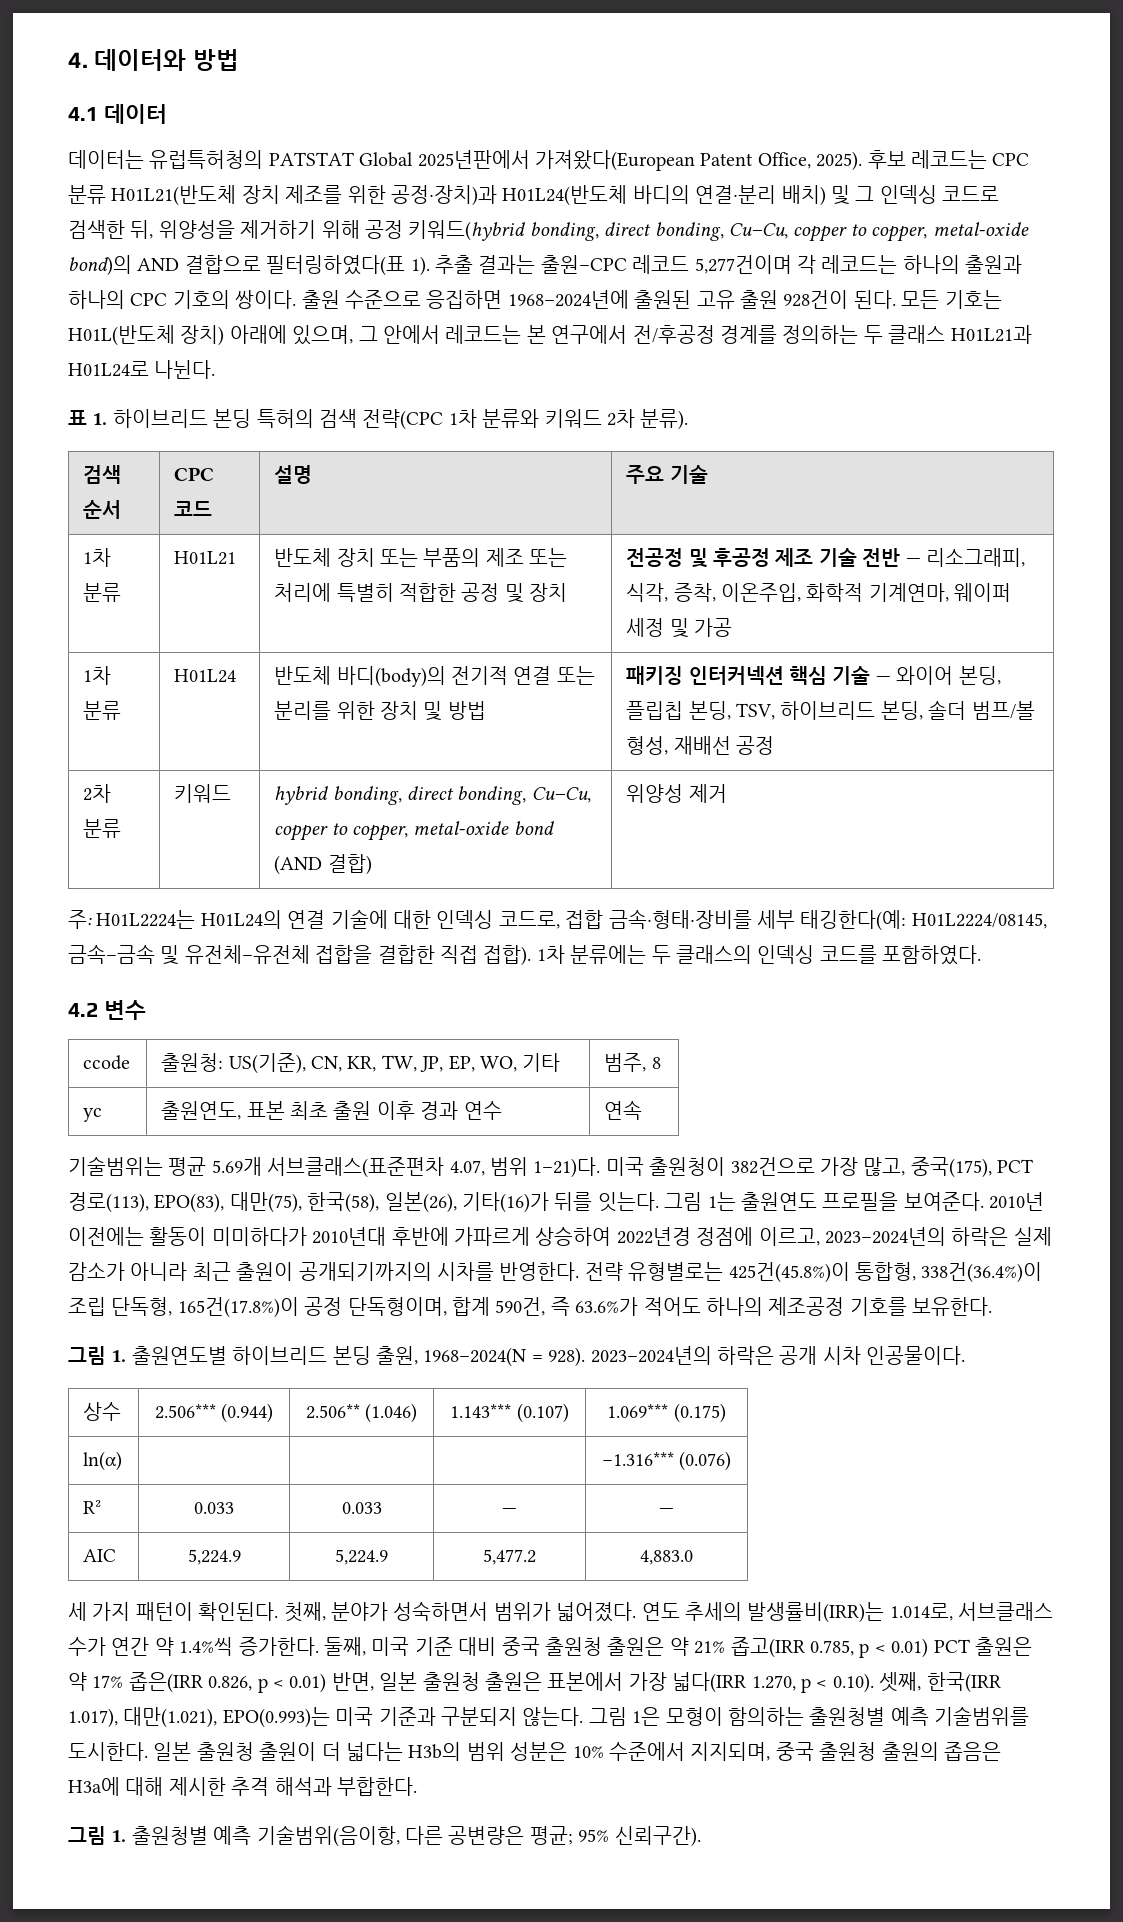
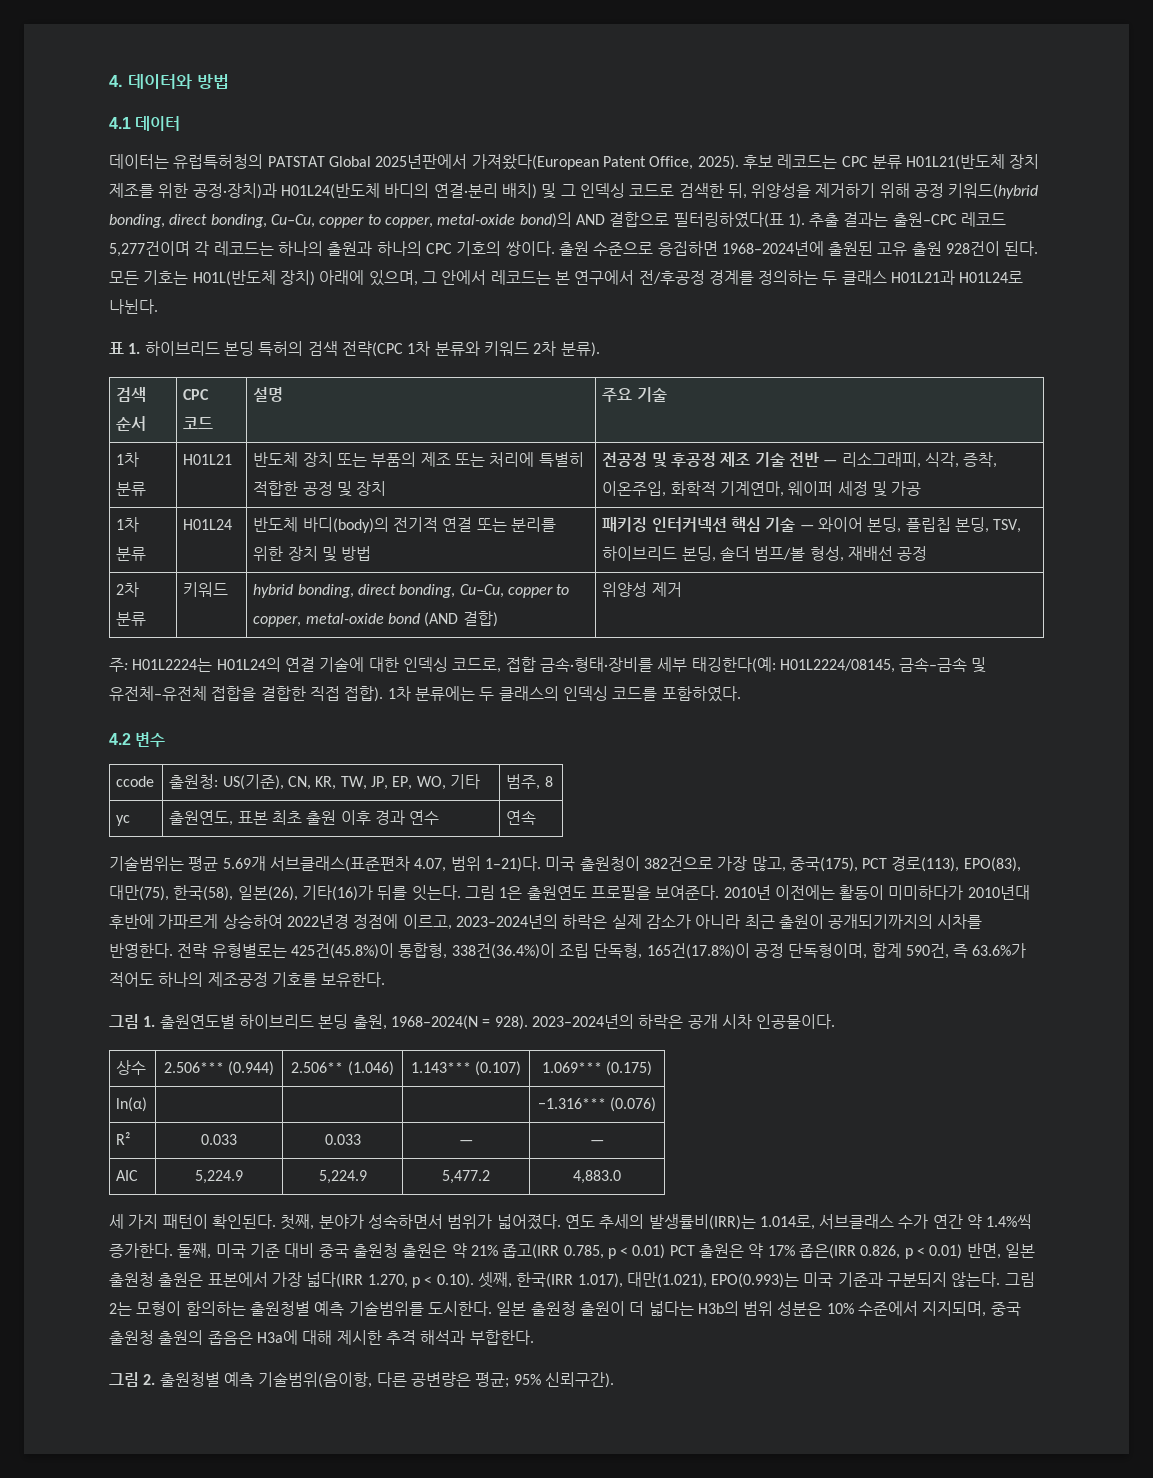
[707,1192,736,1211] 1는 -> [499,886,523,900] 1은
[632,1707,661,1726] 1은 -> [109,1302,132,1316] 2는
[111,1830,127,1842] 1. -> [143,1374,156,1385] 2.

